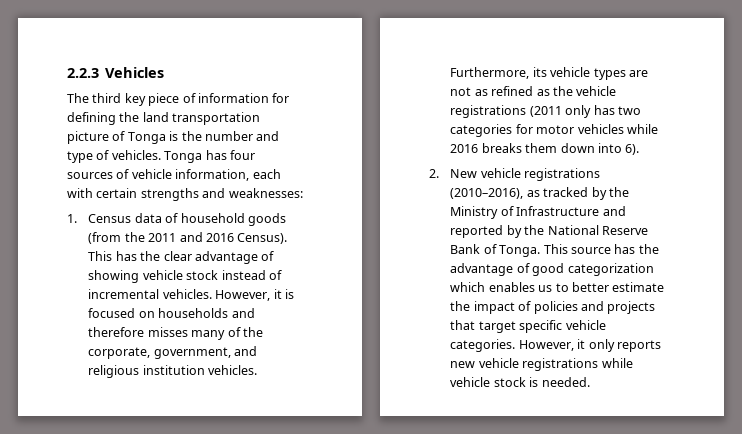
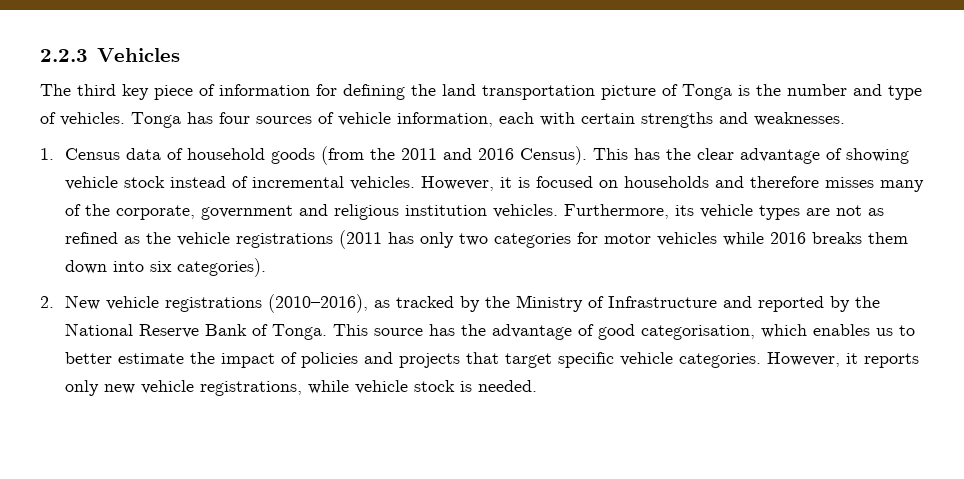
[228,188,303,198] weaknesses: -> [754,112,845,126] weaknesses.
[153,347,231,359] government, -> [201,205,294,220] government
[565,105,615,118] only has -> [388,232,455,248] has only
[625,144,640,155] 6). -> [150,258,267,277] six categories).
[567,263,654,276] categorization -> [641,325,756,340] categorisation,
[588,339,661,352] only reports -> [864,353,920,368] [65,380,100,396] reports only
[522,358,599,371] registrations -> [200,381,303,396] registrations,

